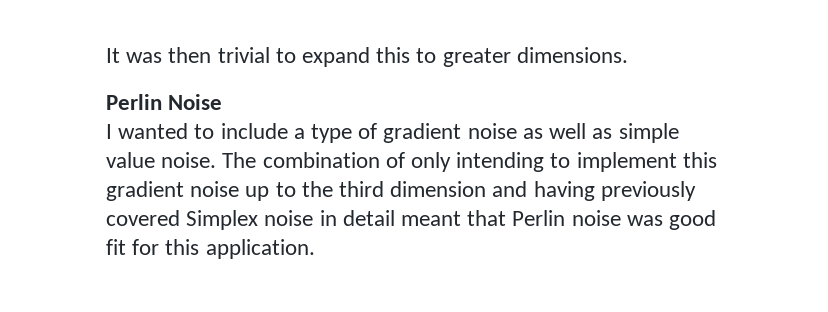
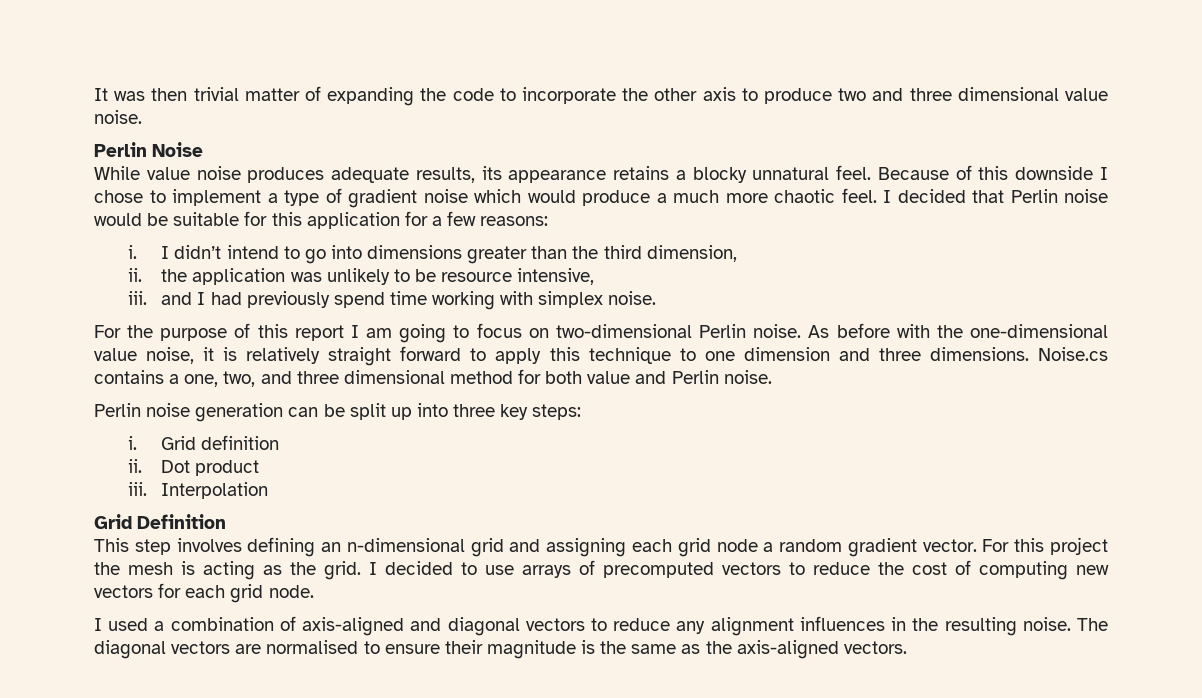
[275,47,628,67] [106,94,223,110] [106,123,288,139] to expand this to greater dimensions. // Perlin Noise // I wanted to include -> [244,86,1109,106] [94,110,142,124] [94,142,204,157] [94,165,1108,183] [94,189,261,206] matter of expanding the code to incorporate the other axis to produce two and three dimensional value noise. // Perlin Noise // While value noise produces adequate results, its appearance retains a blocky unnatural feel. Because of this downside I chose to implement
[522,123,679,143] [106,152,717,172] [106,181,696,201] [106,210,717,230] [106,239,315,259] as well as simple value noise. The combination of only intending to implement this gradient noise up to the third dimension and having previously covered Simplex noise in detail meant that Perlin noise was good fit for this application. -> [474,188,1108,206] [94,211,549,229] [127,245,737,264] [127,268,595,285] [127,291,657,310] [94,323,1108,343] [94,346,1108,366] [94,369,772,387] [94,403,582,422] [127,435,280,450] [127,459,260,476] [127,482,269,499] [94,514,227,529] [94,537,1109,557] [94,560,1109,580] [94,583,314,603] [94,616,1108,636] [94,640,907,659] which would produce a much more chaotic feel. I decided that Perlin noise would be suitable for this application for a few reasons: // i. I didn’t intend to go into dimensions greater than the third dimension, // ii. the application was unlikely to be resource intensive, // iii. and I had previously spend time working with simplex noise. // For the purpose of this report I am going to focus on two-dimensional Perlin noise. As before with the one-dimensional value noise, it is relatively straight forward to apply this technique to one dimension and three dimensions. Noise.cs contains a one, two, and three dimensional method for both value and Perlin noise. // Perlin noise generation can be split up into three key steps: // i. Grid definition // ii. Dot product // iii. Interpolation // Grid Definition // This step involves defining an n-dimensional grid and assigning each grid node a random gradient vector. For this project the mesh is acting as the grid. I decided to use arrays of precomputed vectors to reduce the cost of computing new vectors for each grid node. // I used a combination of axis-aligned and diagonal vectors to reduce any alignment influences in the resulting noise. The diagonal vectors are normalised to ensure their magnitude is the same as the axis-aligned vectors.

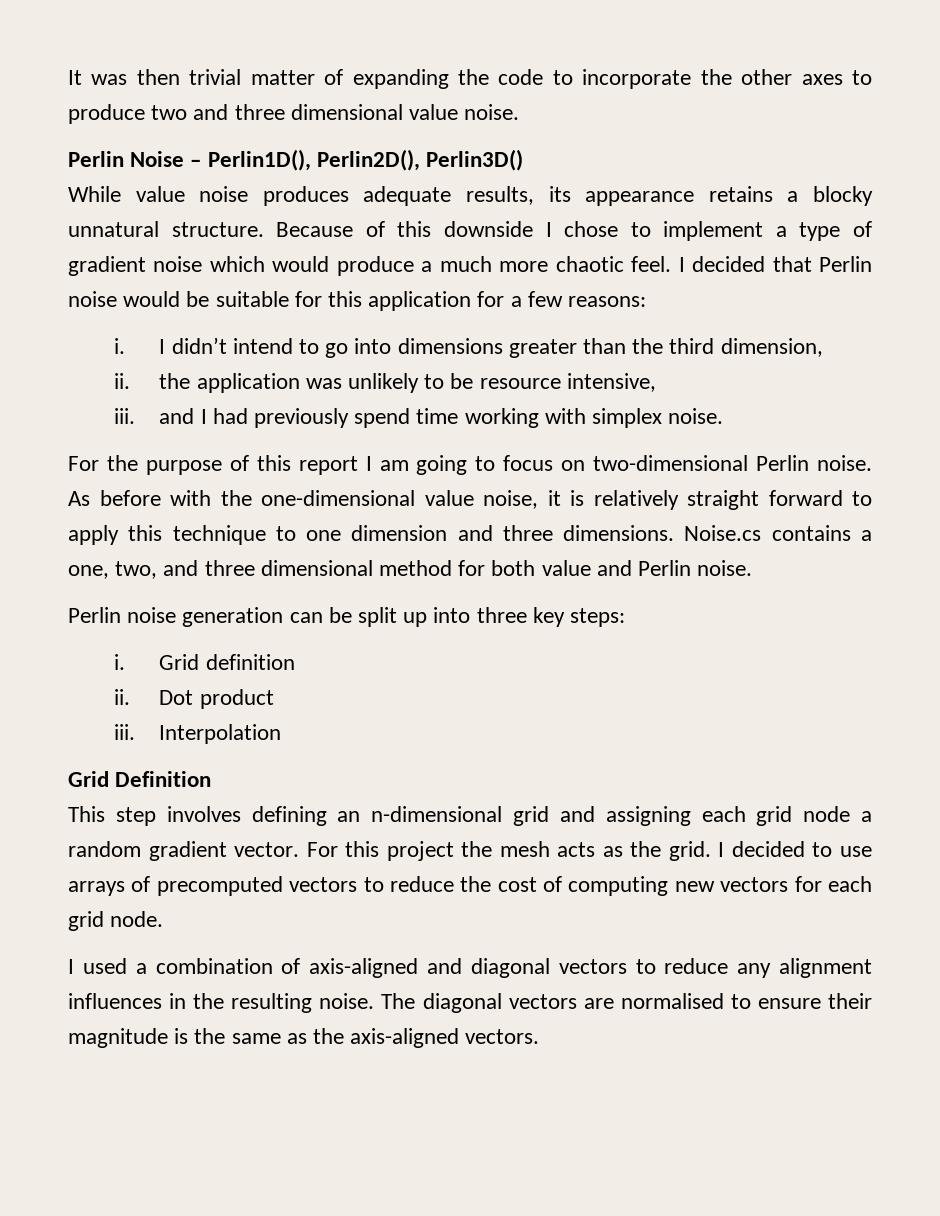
[702,87,736,101] axis -> [801,74,843,85] axes
(204, 149) none -> [190,149,524,171] – Perlin1D(), Perlin2D(), Perlin3D()
[836,165,872,180] feel. -> [171,222,264,237] structure.
[181,561,255,580] is acting -> [557,842,596,857] acts

